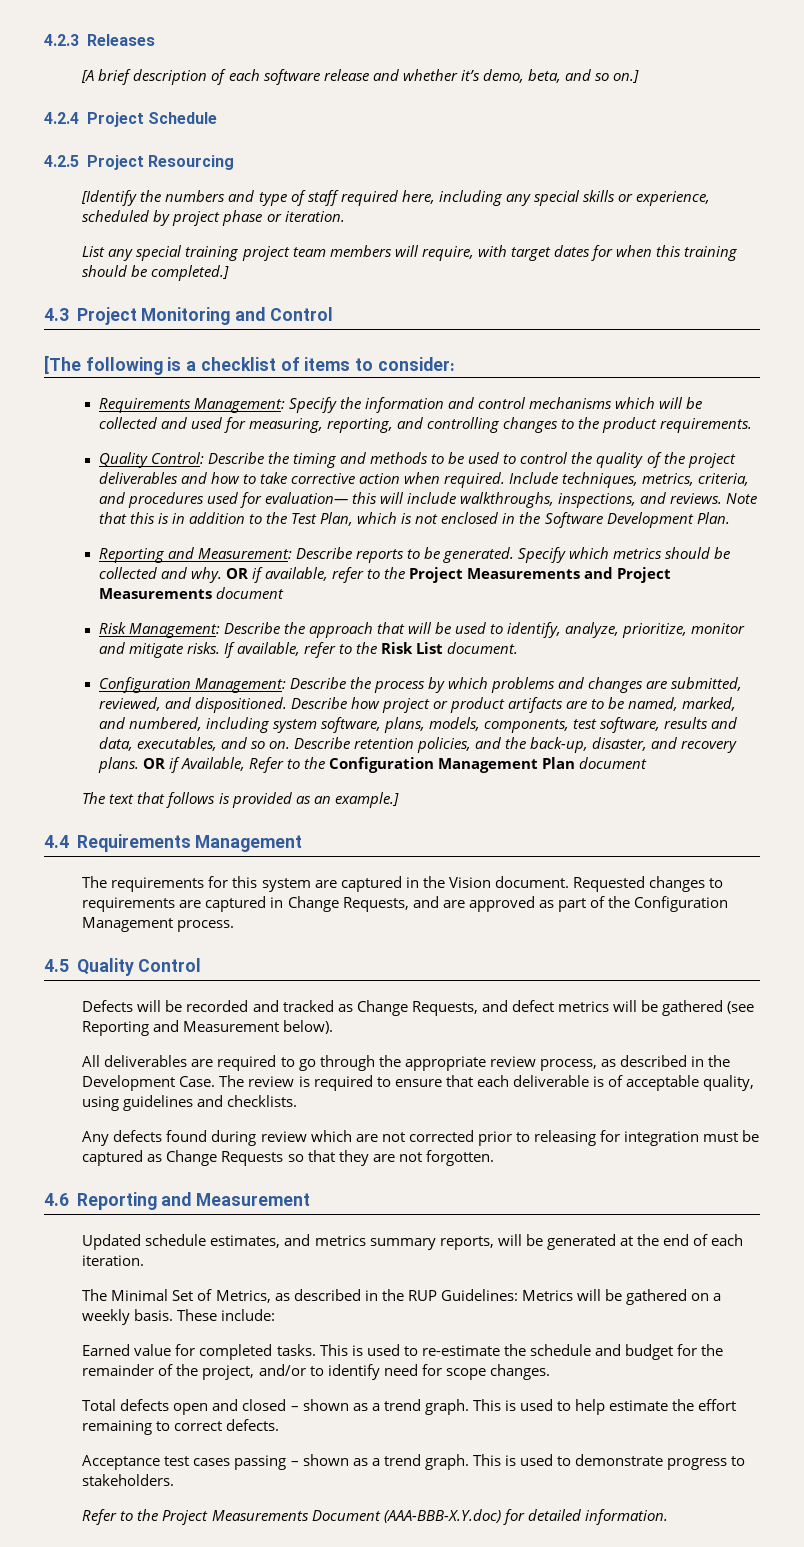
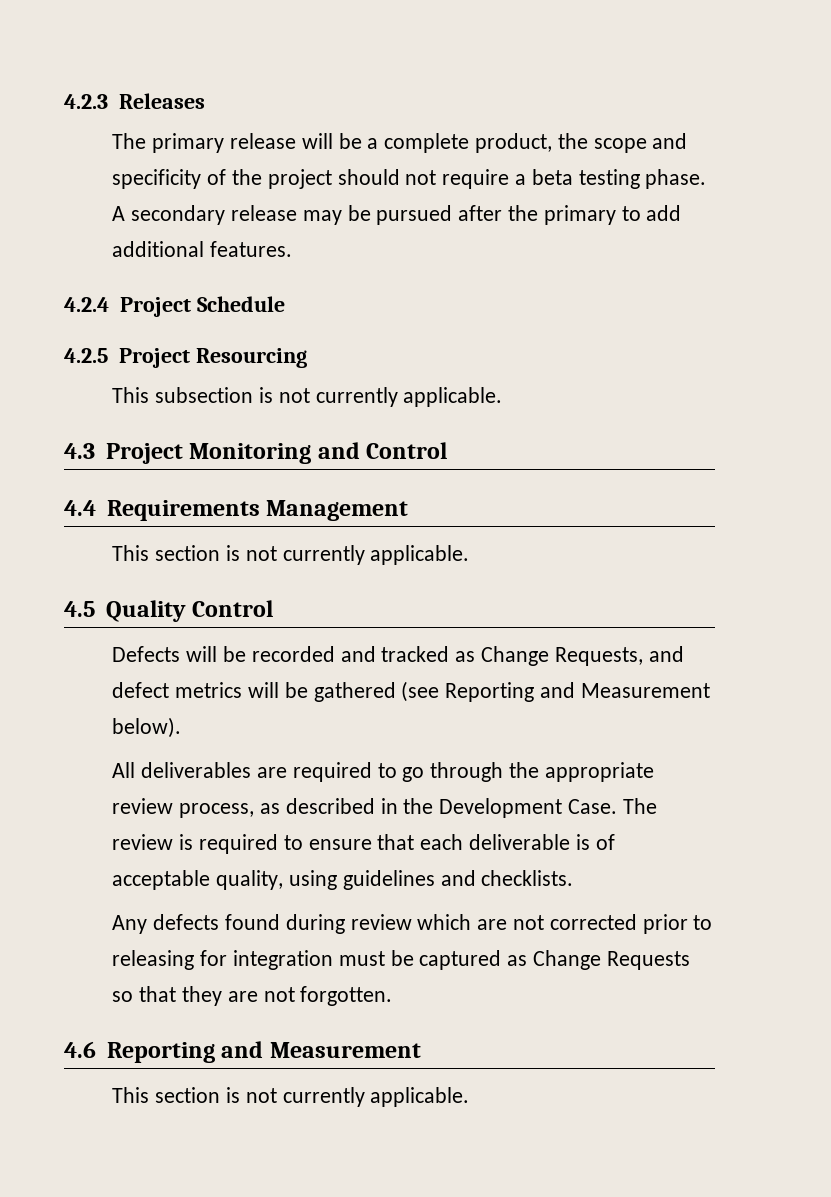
[81,69,640,85] [A brief description of each software release and whether it’s demo, beta, and so on.] -> [112,133,688,153] [112,169,707,189] [112,205,682,225] [112,241,293,257] The primary release will be a complete product, the scope and specificity of the project should not require a beta testing phase. A secondary release may be pursued after the primary to add additional features.
[81,190,711,206] [82,210,345,226] [82,245,739,261] [82,265,230,281] [Identify the numbers and type of staff required here, including any special skills or experience, scheduled by project phase or iteration. // List any special training project team members will require, with target dates for when this training should be completed.] -> [112,387,503,407] This subsection is not currently applicable.
[44,355,455,375] [98,397,703,413] [98,417,753,433] [98,452,736,468] [98,472,750,488] [98,492,758,508] [98,512,730,528] [98,547,731,563] [98,567,672,583] [98,587,284,599] [98,622,746,638] [98,642,519,658] [98,677,743,693] [98,697,737,713] [98,717,738,733] [98,737,738,753] [97,757,648,773] [82,792,399,808] [44,834,303,852] [82,876,723,892] [82,896,728,912] [82,917,235,932] [The following is a checklist of items to consider: // Requirements Management: Specify the information and control mechanisms which will be collected and used for measuring, reporting, and controlling changes to the product requirements. // Quality Control: Describe the timing and methods to be used to control the quality of the project deliverables and how to take corrective action when required. Include techniques, metrics, criteria, and procedures used for evaluation— this will include walkthroughs, inspections, and reviews. Note that this is in addition to the Test Plan, which is not enclosed in the Software Development Plan. // Reporting and Measurement: Describe reports to be generated. Specify which metrics should be collected and why. OR if available, refer to the Project Measurements and Project Measurements document // Risk Management: Describe the approach that will be used to identify, analyze, prioritize, monitor and mitigate risks. If available, refer to the Risk List document. // Configuration Management: Describe the process by which problems and changes are submitted, reviewed, and dispositioned. Describe how project or product artifacts are to be named, marked, and numbered, including system software, plans, models, components, test software, results and data, executables, and so on. Describe retention policies, and the back-up, disaster, and recovery plans. OR if Available, Refer to the Configuration Management Plan document // The text that follows is provided as an example.] // 4.4 Requirements Management // The requirements for this system are captured in the Vision document. Requested changes to requirements are captured in Change Requests, and are approved as part of the Configuration Management process. -> [64,500,409,521] [112,545,470,565] 4.4 Requirements Management // This section is not currently applicable.
[82,1234,744,1250] [82,1255,145,1266] [82,1289,722,1305] [82,1309,276,1325] [82,1344,724,1360] [82,1364,550,1380] [82,1399,737,1415] [82,1419,280,1435] [82,1454,746,1470] [82,1474,175,1486] [82,1509,668,1525] Updated schedule estimates, and metrics summary reports, will be generated at the end of each iteration. // The Minimal Set of Metrics, as described in the RUP Guidelines: Metrics will be gathered on a weekly basis. These include: // Earned value for completed tasks. This is used to re-estimate the schedule and budget for the remainder of the project, and/or to identify need for scope changes. // Total defects open and closed – shown as a trend graph. This is used to help estimate the effort remaining to correct defects. // Acceptance test cases passing – shown as a trend graph. This is used to demonstrate progress to stakeholders. // Refer to the Project Measurements Document (AAA-BBB-X.Y.doc) for detailed information. -> [112,1087,470,1107] This section is not currently applicable.

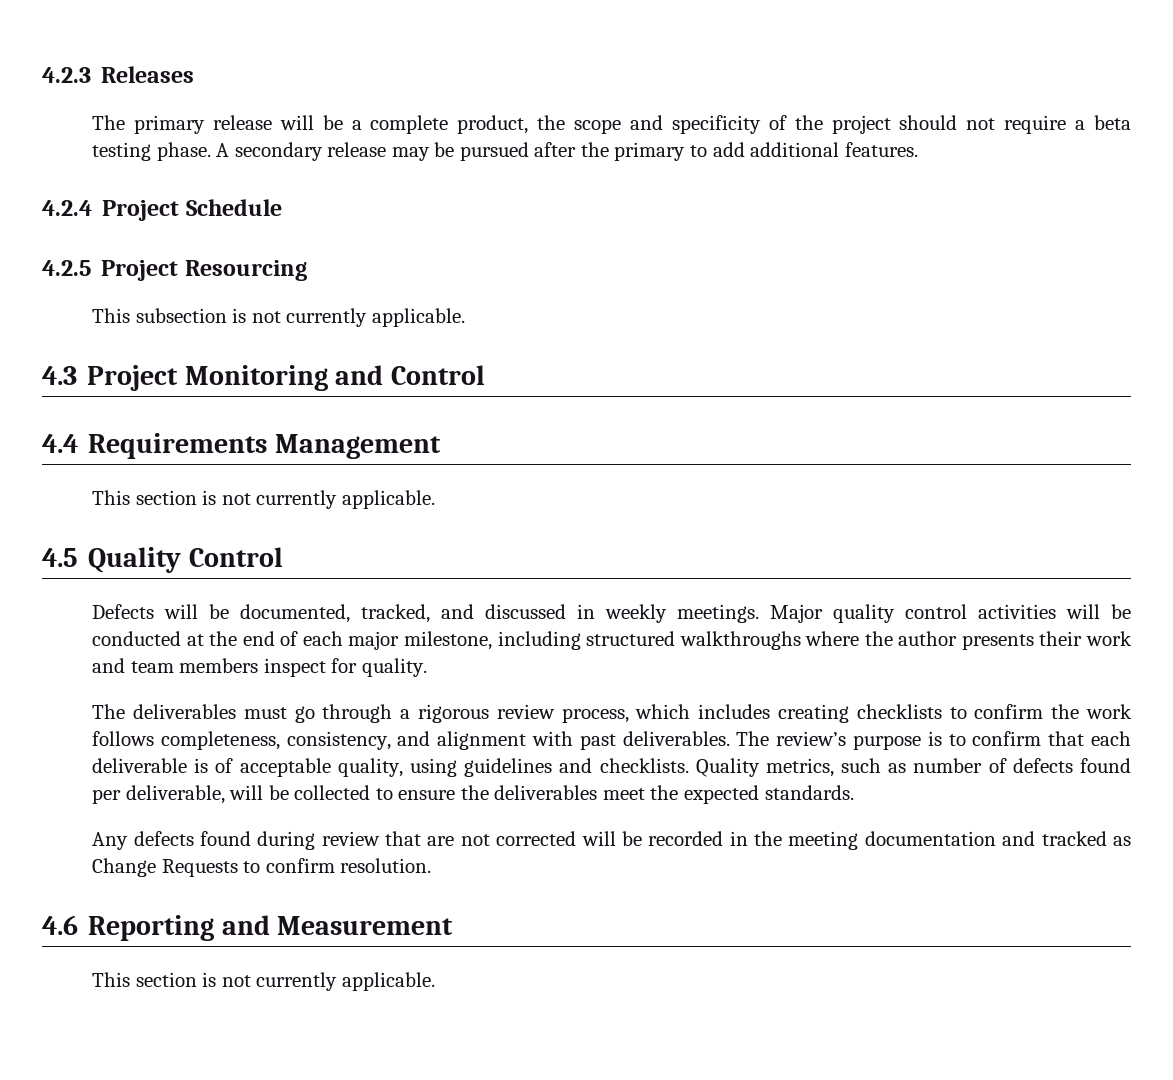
[251,646,684,666] [112,681,710,702] [112,717,182,738] [112,762,654,782] [112,798,657,818] [112,834,372,854] recorded and tracked as Change Requests, and defect metrics will be gathered (see Reporting and Measurement below). // All deliverables are required to go through the appropriate review process, as described in the Development Case. The review is required to ensure -> [240,604,1131,623] [92,631,1132,650] [92,658,427,677] [92,704,1132,723] [92,731,1042,750] documented, tracked, and discussed in weekly meetings. Major quality control activities will be conducted at the end of each major milestone, including structured walkthroughs where the author presents their work and team members inspect for quality. // The deliverables must go through a rigorous review process, which includes creating checklists to confirm the work follows completeness, consistency, and alignment with past deliverables. The review’s purpose is to confirm
(574, 878) none -> [695,758,1131,777] [92,785,854,804] Quality metrics, such as number of defects found per deliverable, will be collected to ensure the deliverables meet the expected standards.
[417,914,472,930] which -> [385,831,422,846] that
[642,914,713,934] [112,950,690,970] [112,986,393,1006] prior to releasing for integration must be captured as Change Requests so that they are not forgotten. -> [581,831,1131,850] [92,858,432,877] will be recorded in the meeting documentation and tracked as Change Requests to confirm resolution.

